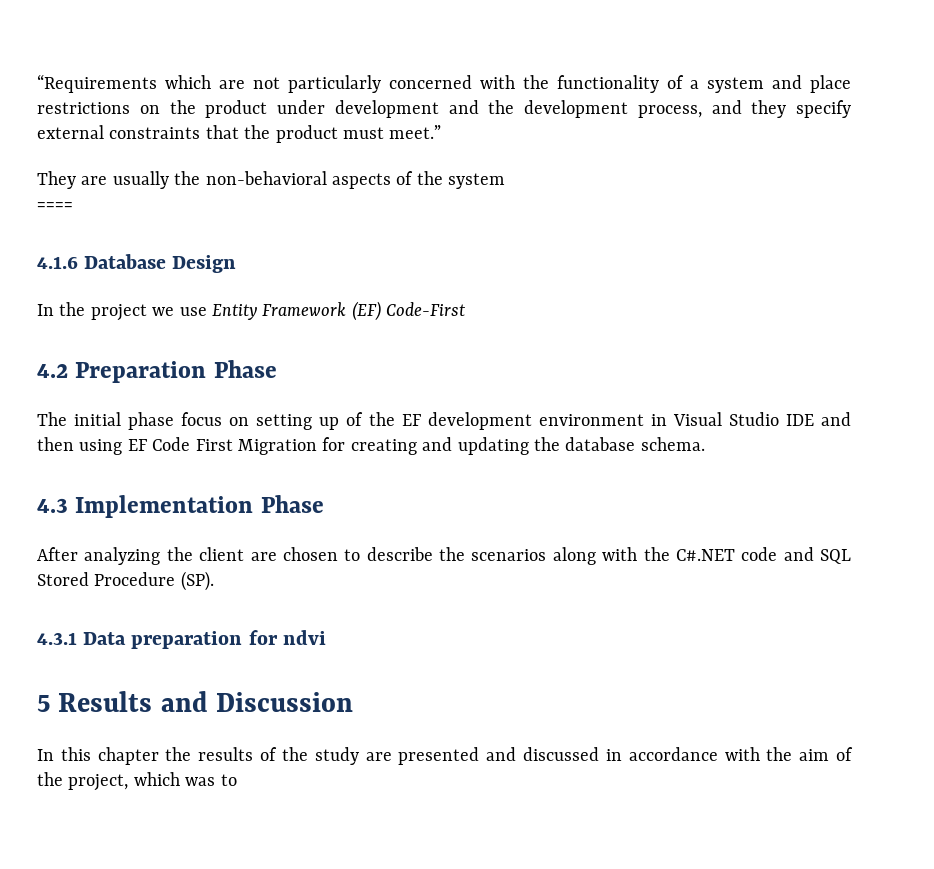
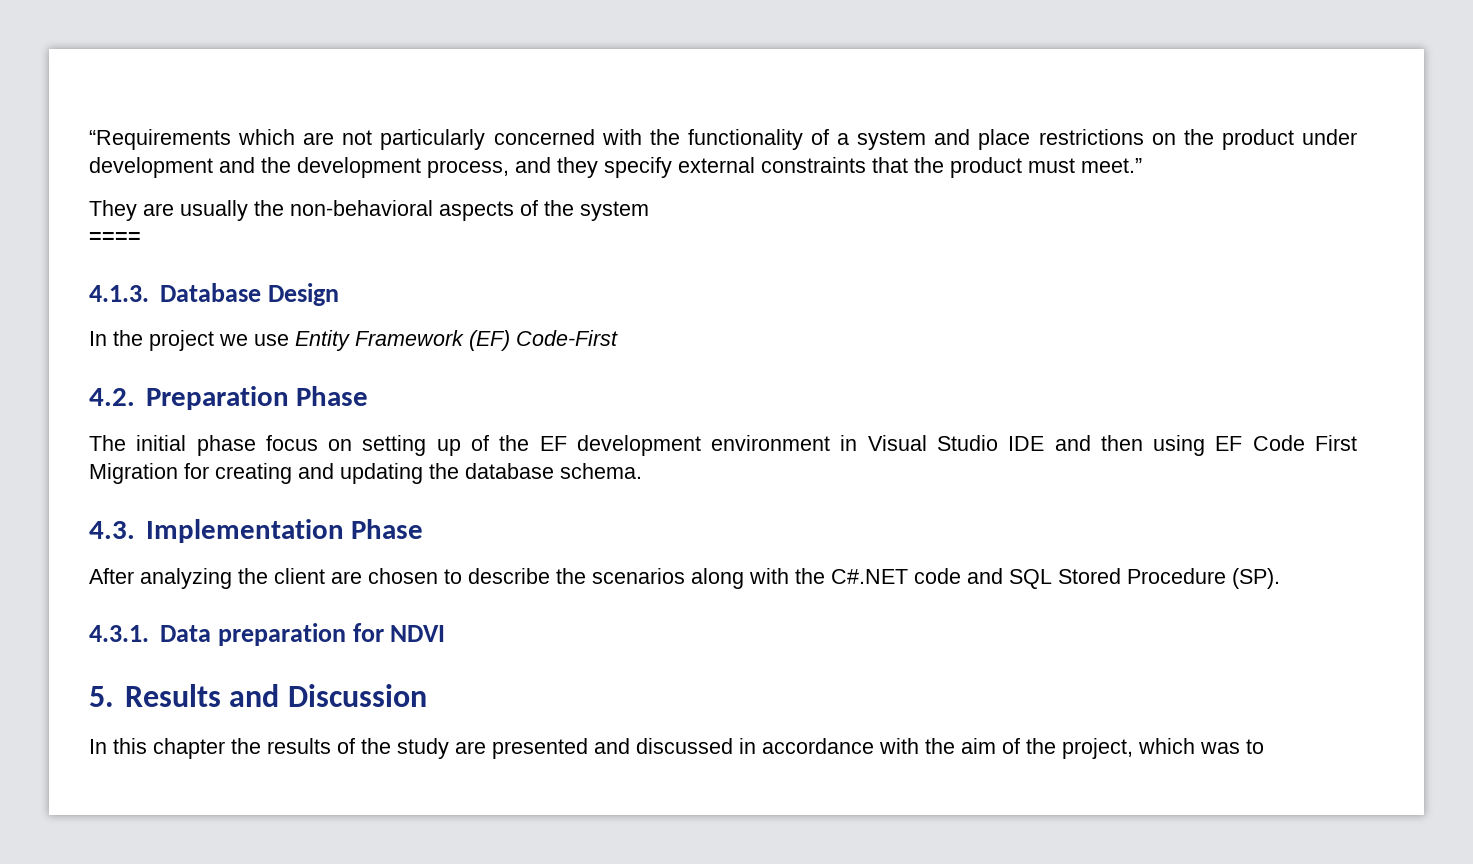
[37,256,78,269] 4.1.6 -> [89,285,149,302] 4.1.3.
[37,364,68,378] 4.2 -> [89,388,135,406] 4.2.
[37,498,68,513] 4.3 -> [89,521,135,539] 4.3.
[37,632,77,645] 4.3.1 -> [89,625,149,642] 4.3.1.
[282,630,326,645] [37,695,50,712] ndvi // 5 -> [390,625,446,642] [89,686,114,707] NDVI // 5.

